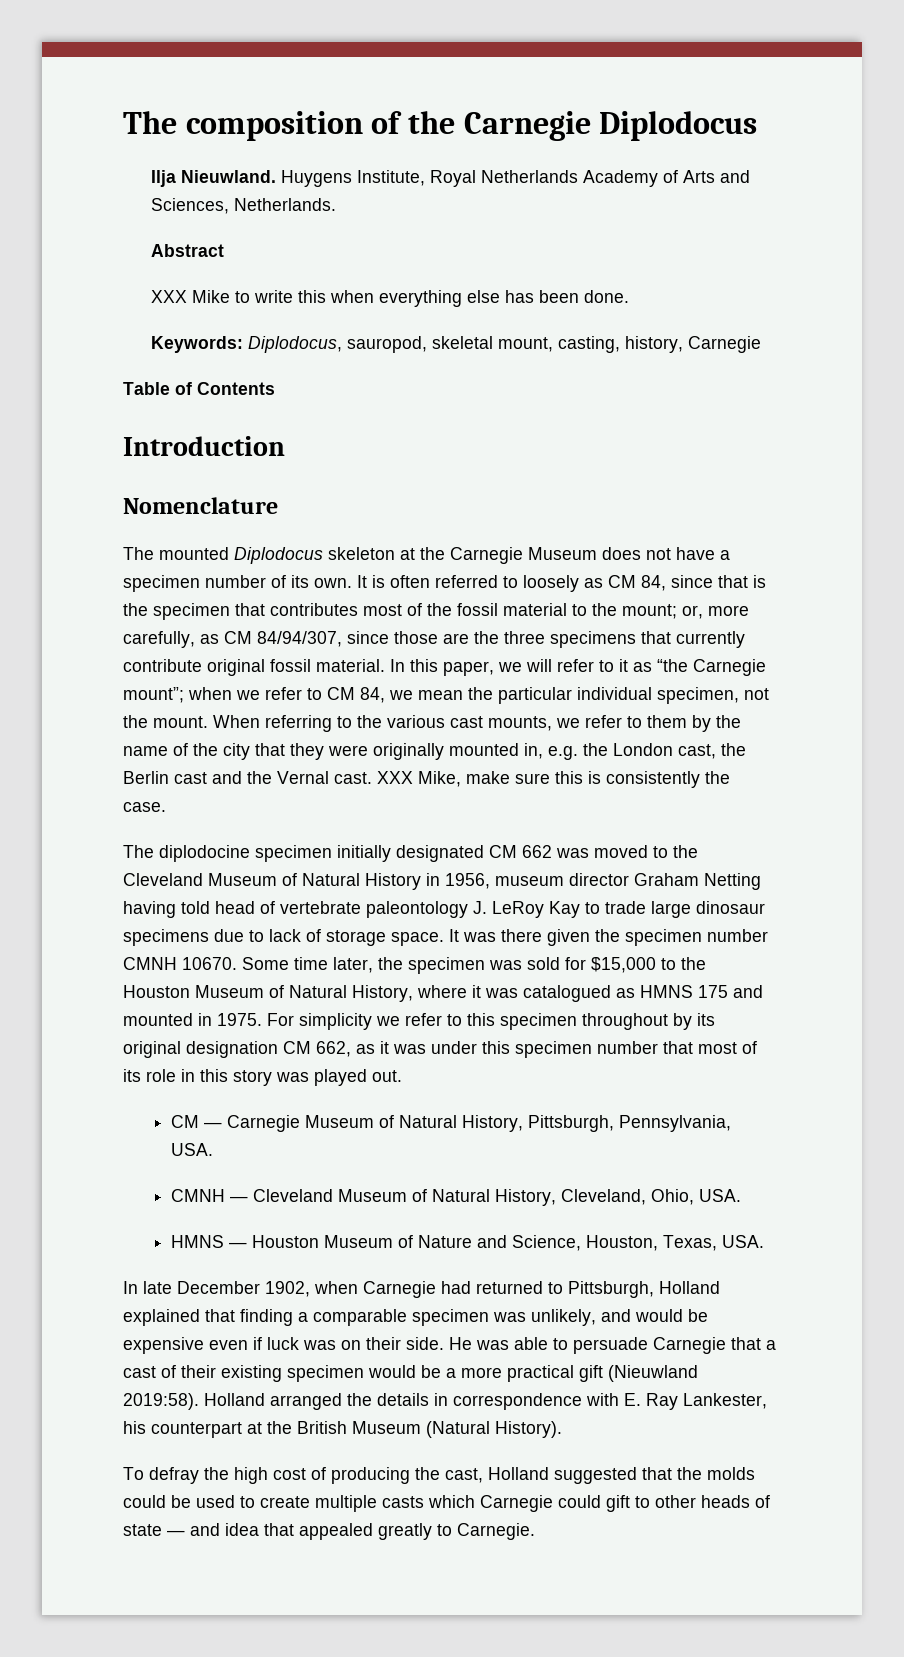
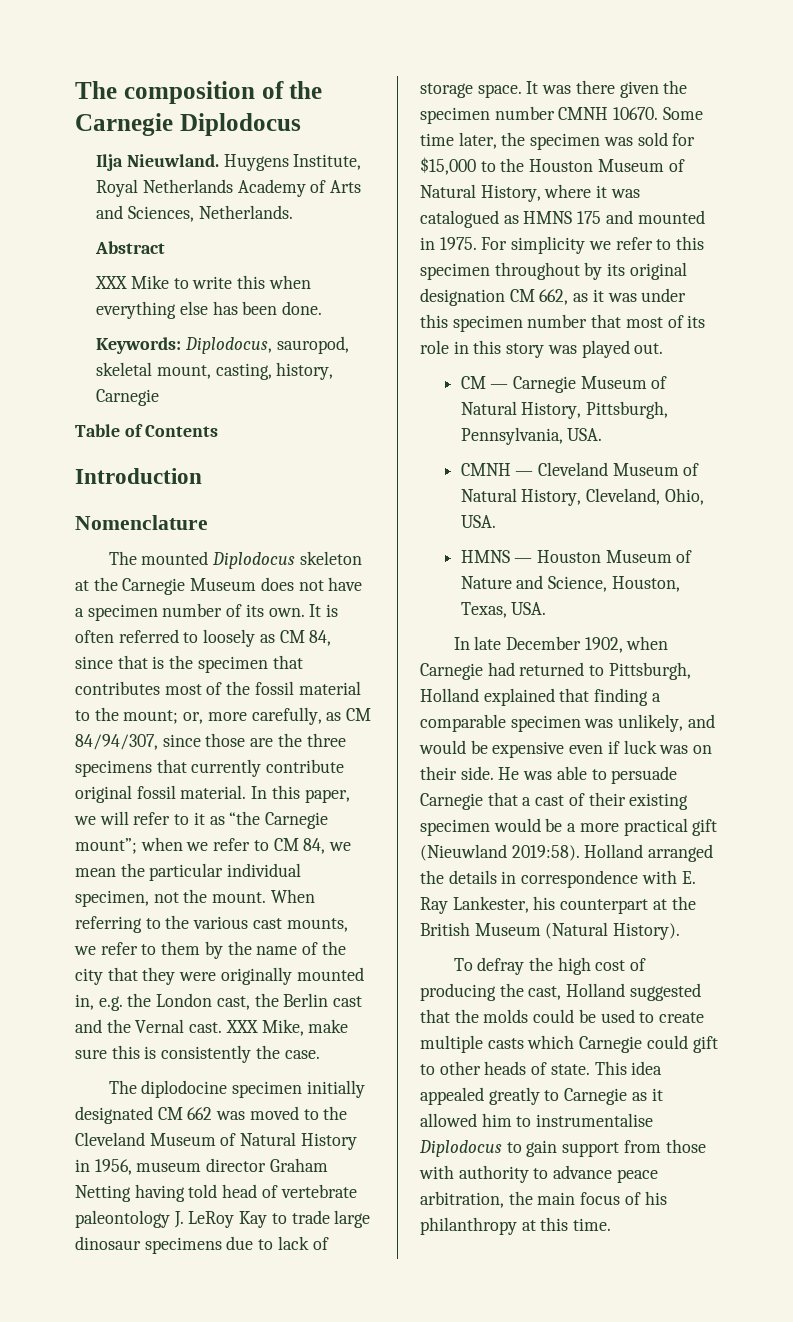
[123,1523,535,1540] state — and idea that appealed greatly to Carnegie. -> [550,1061,663,1075] [420,1087,663,1105] [420,1113,654,1127] [419,1139,706,1157] [419,1165,658,1183] [420,1191,667,1208] [420,1217,612,1235] state. This idea appealed greatly to Carnegie as it allowed him to instrumentalise Diplodocus to gain support from those with authority to advance peace arbitration, the main focus of his philanthropy at this time.

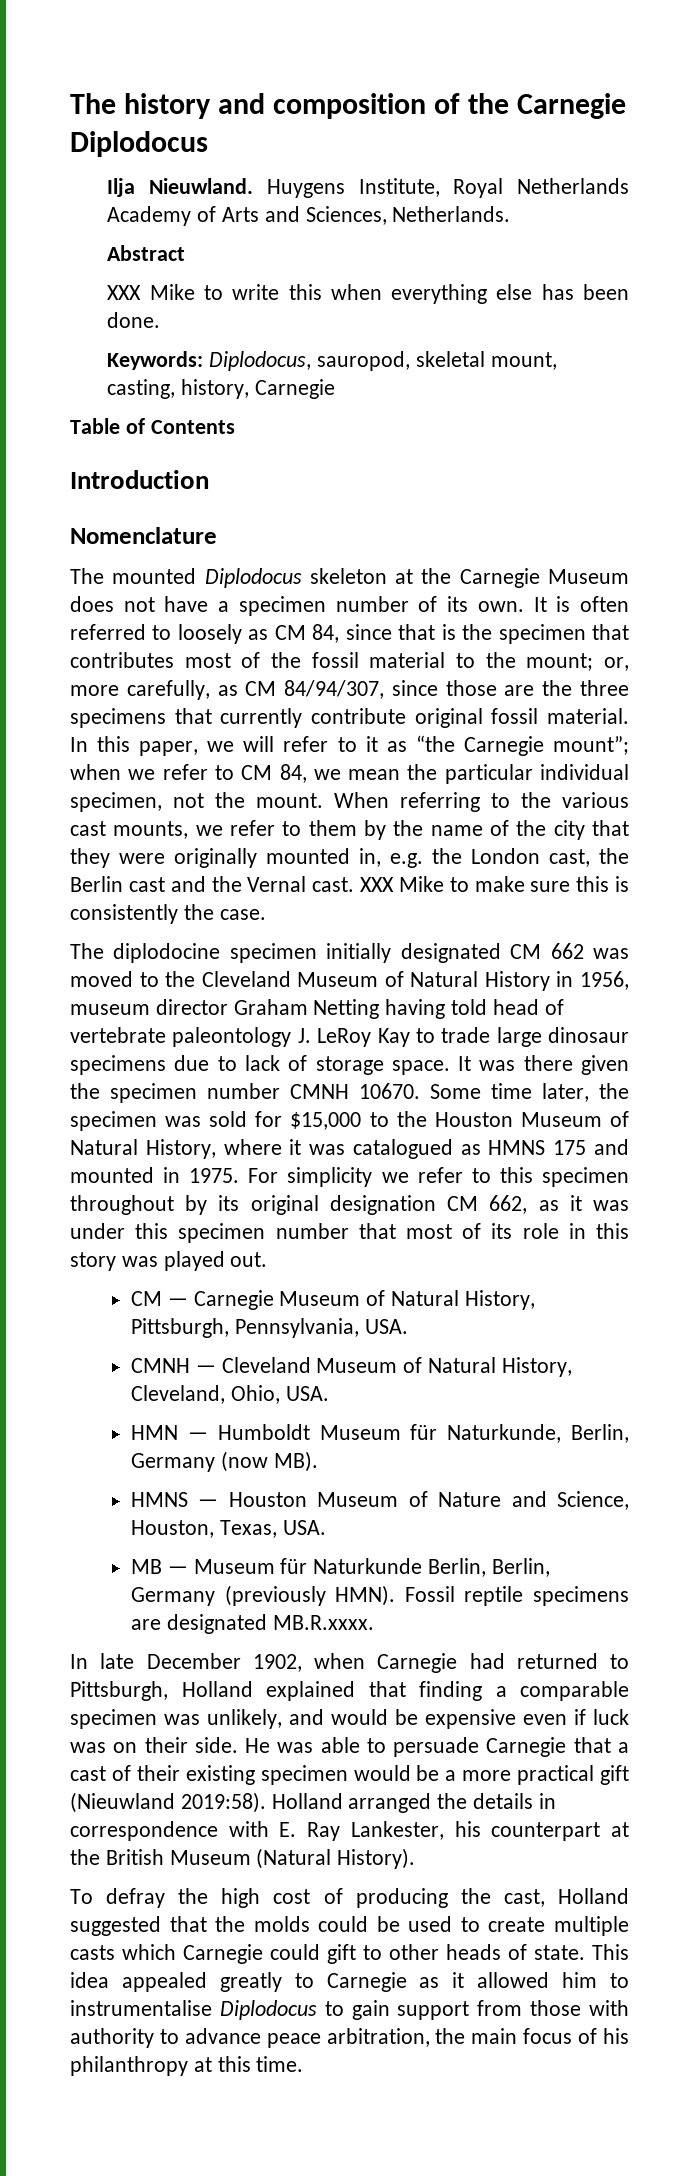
[75,81,117,99] The -> [70,93,265,119] The history and
[261,1019,304,1036] Mike, -> [398,876,469,892] Mike to
(496, 521) none -> [130,1424,629,1443] [130,1451,318,1472] // HMN — Humboldt Museum für Naturkunde, Berlin, Germany (now MB).
(547, 608) none -> [130,1558,550,1577] [130,1585,629,1606] [130,1614,374,1634] // MB — Museum für Naturkunde Berlin, Berlin, Germany (previously HMN). Fossil reptile specimens are designated MB.R.xxxx.

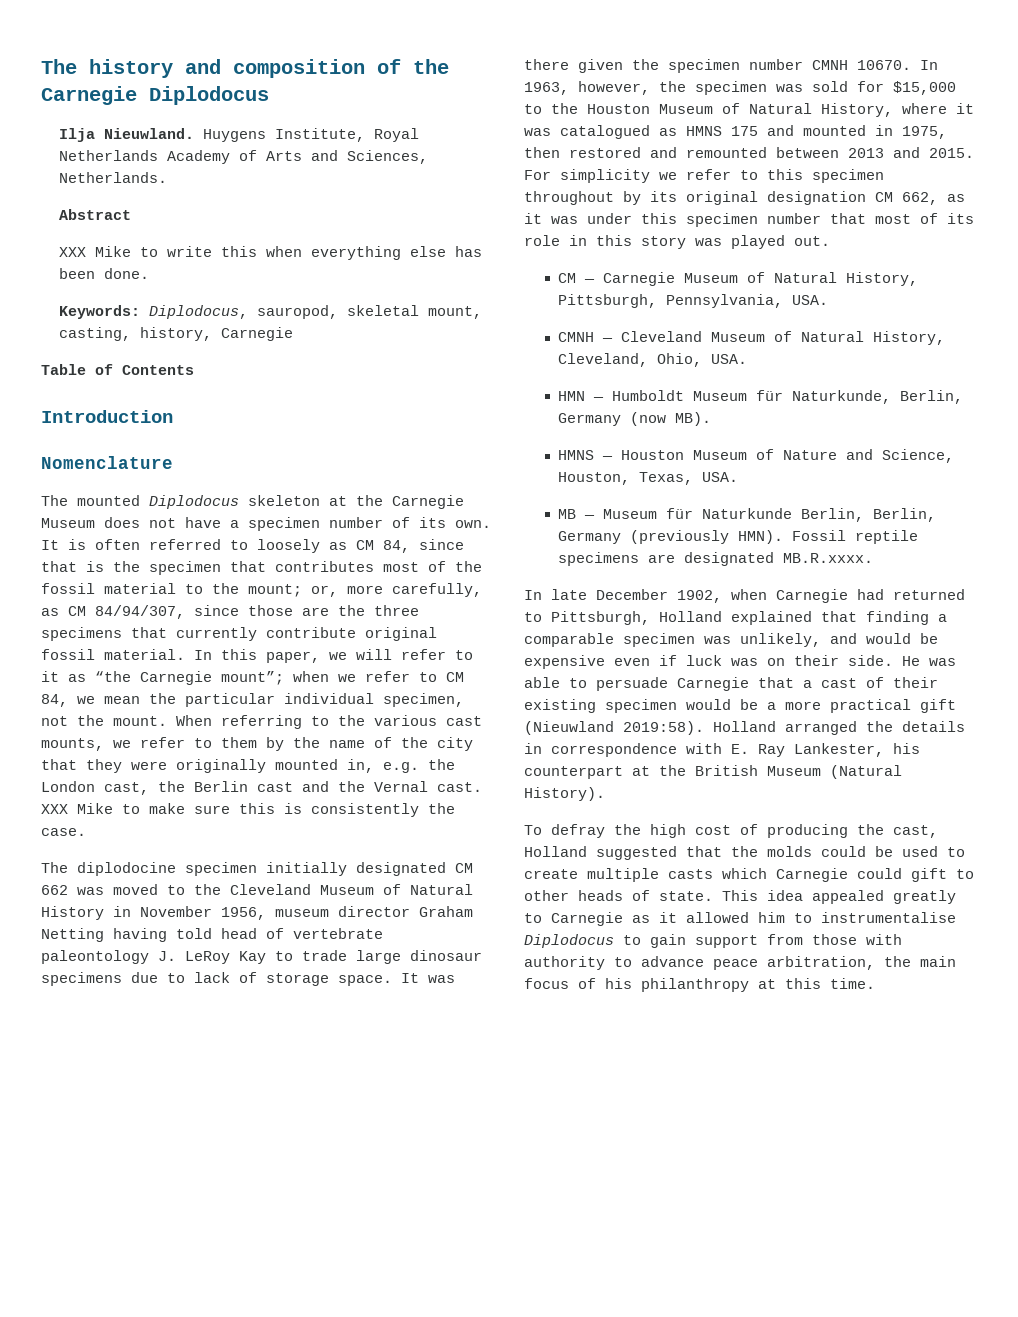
(574, 979) none -> [140,906,212,917] November
[430,1083,589,1102] Some time later, -> [920,60,938,70] [524,81,650,95] In 1963, however,
[189,1168,240,1183] 1975. -> [902,126,947,139] [524,147,974,158] 1975, then restored and remounted between 2013 and 2015.

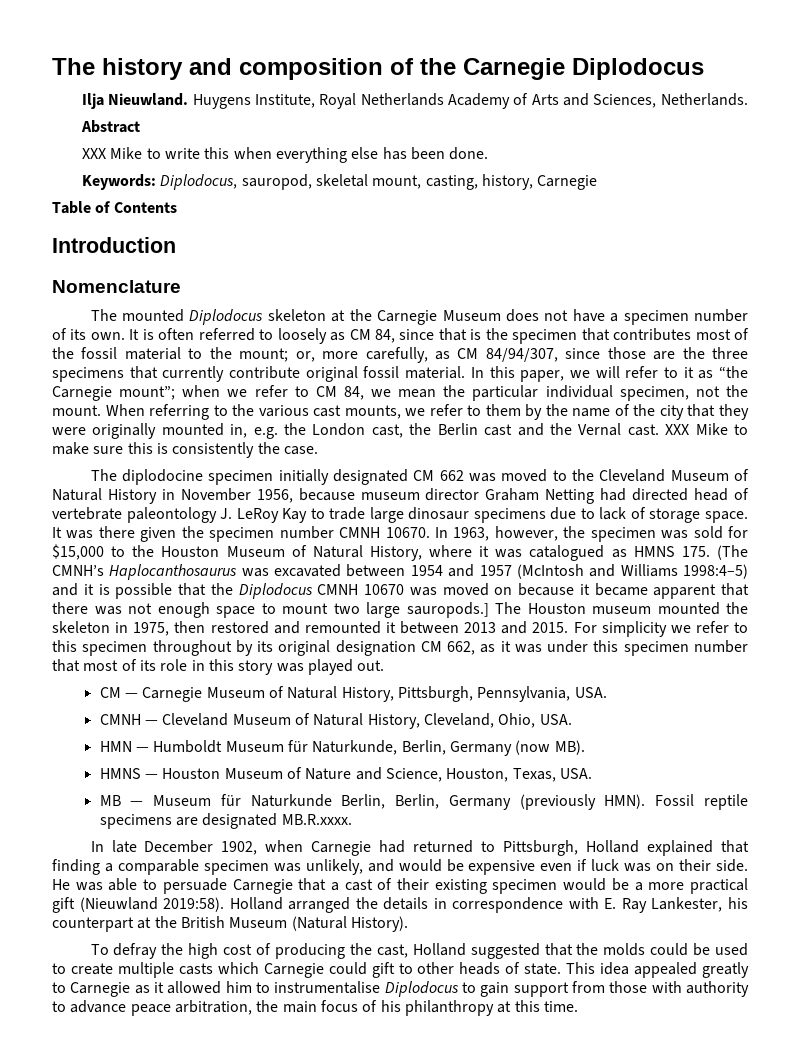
(266, 913) none -> [298,488,355,501] because
[113,928,212,942] having told -> [600,488,689,501] had directed
[731,125,866,136] 175 and mounted -> [681,545,748,560] [52,564,749,580] [52,583,749,599] [52,602,748,618] [52,621,110,633] 175. (The CMNH’s Haplocanthosaurus was excavated between 1954 and 1957 (McIntosh and Williams 1998:4–5) and it is possible that the Diplodocus CMNH 10670 was moved on because it became apparent that there was not enough space to mount two large sauropods.] The Houston museum mounted the skeleton
(767, 152) none -> [385,622,396,633] it

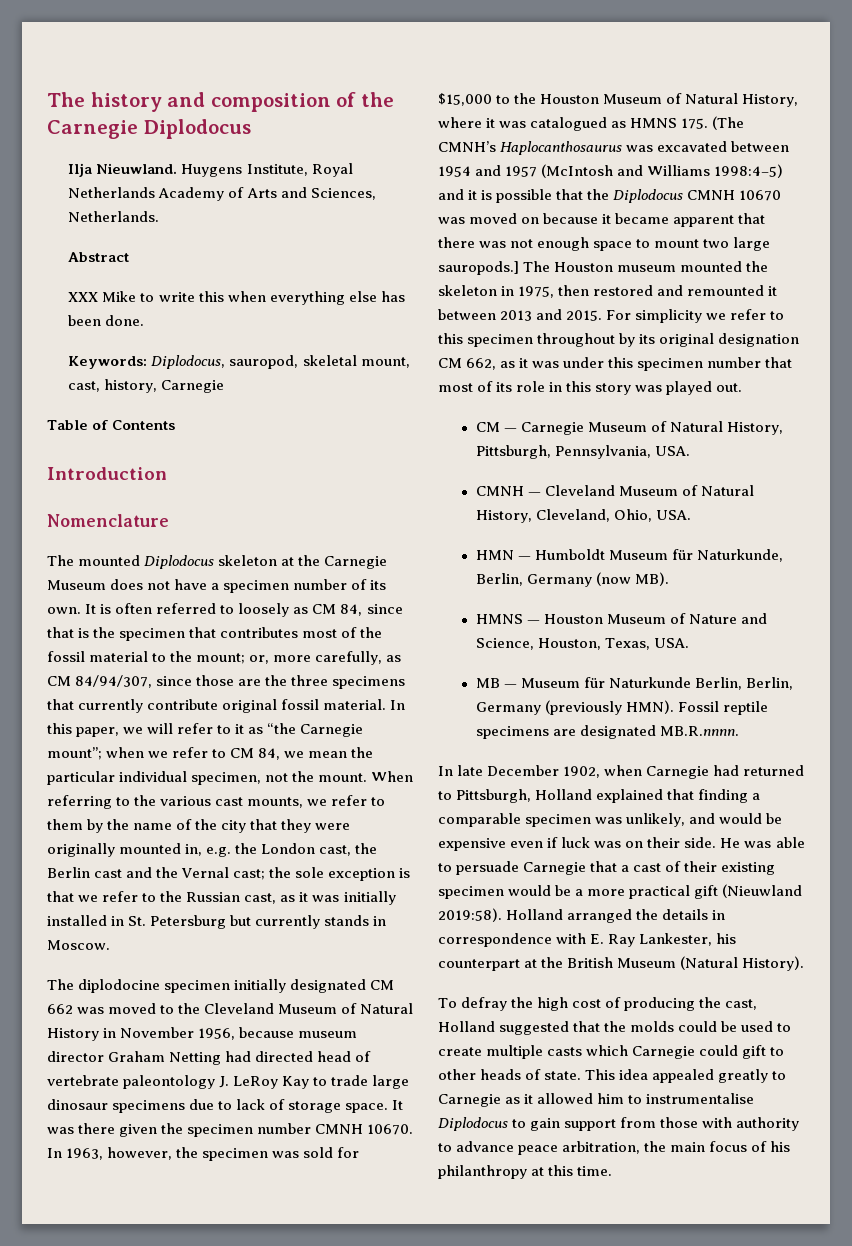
[425,175,478,190] casting, -> [68,381,101,392] cast,
[627,423,748,436] [52,442,318,458] cast. XXX Mike to make sure this is consistently the case. -> [233,867,411,881] [47,891,396,905] [47,915,387,929] [47,940,110,950] cast; the sole exception is that we refer to the Russian cast, as it was initially installed in St. Petersburg but currently stands in Moscow.
[281,814,352,825] MB.R.xxxx. -> [660,726,740,736] MB.R.nnnn.

